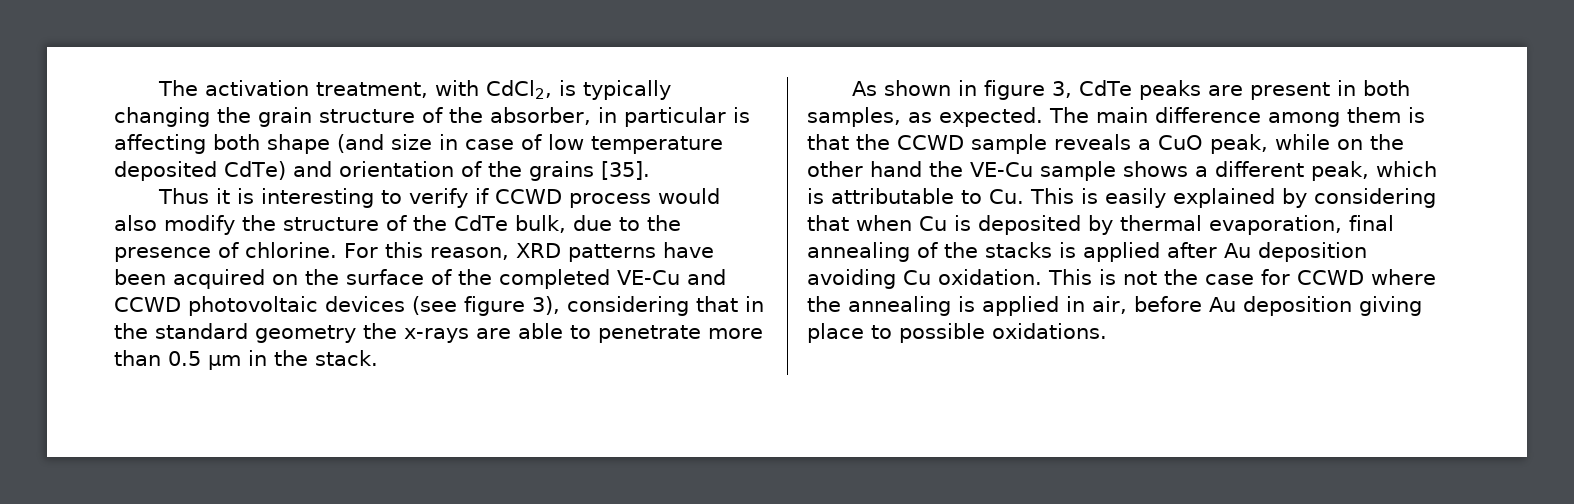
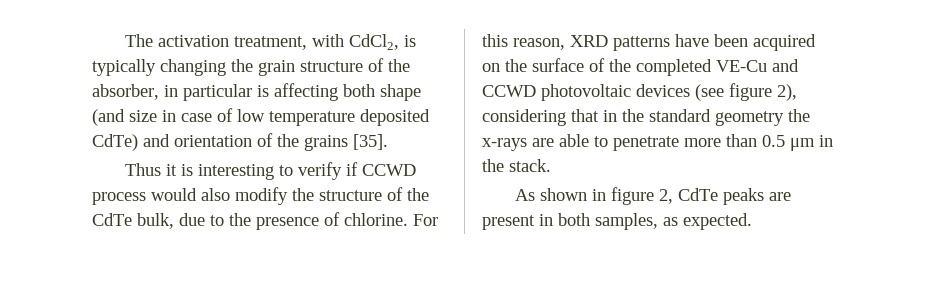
[532,296,560,315] 3), -> [777,84,797,101] 2),
[1051,81,1072,98] 3, -> [659,189,674,204] 2,
[1049,107,1425,127] [807,134,1404,154] [807,161,1437,181] [807,188,1436,208] [807,215,1394,235] [807,242,1367,262] [807,269,1436,289] [807,296,1422,316] [807,323,1107,343] The main difference among them is that the CCWD sample reveals a CuO peak, while on the other hand the VE-Cu sample shows a different peak, which is attributable to Cu. This is easily explained by considering that when Cu is deposited by thermal evaporation, final annealing of the stacks is applied after Au deposition avoiding Cu oxidation. This is not the case for CCWD where the annealing is applied in air, before Au deposition giving place to possible oxidations. -> (752, 221) none

